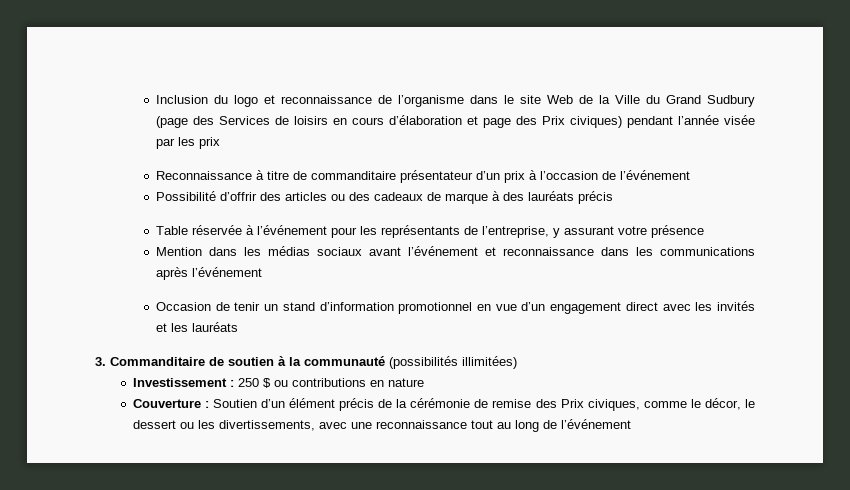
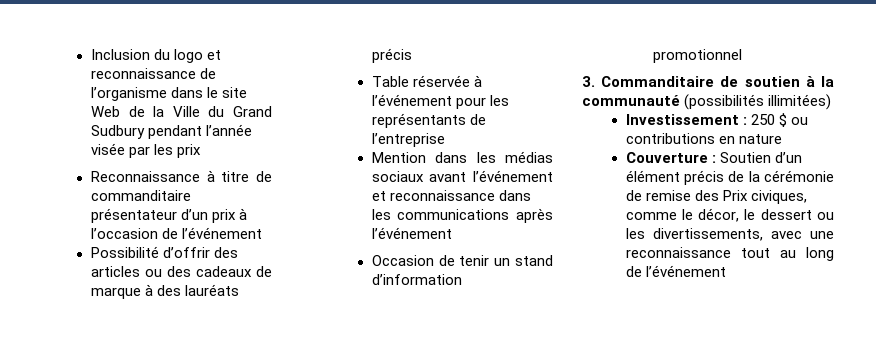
[155,115,622,128] (page des Services de loisirs en cours d’élaboration et page des Prix civiques) -> (145, 132) none
[481,225,704,238] l’entreprise, y assurant votre présence -> [371,133,445,147] l’entreprise
[476,301,756,314] [155,322,238,332] en vue d’un engagement direct avec les invités et les lauréats -> (742, 56) none

